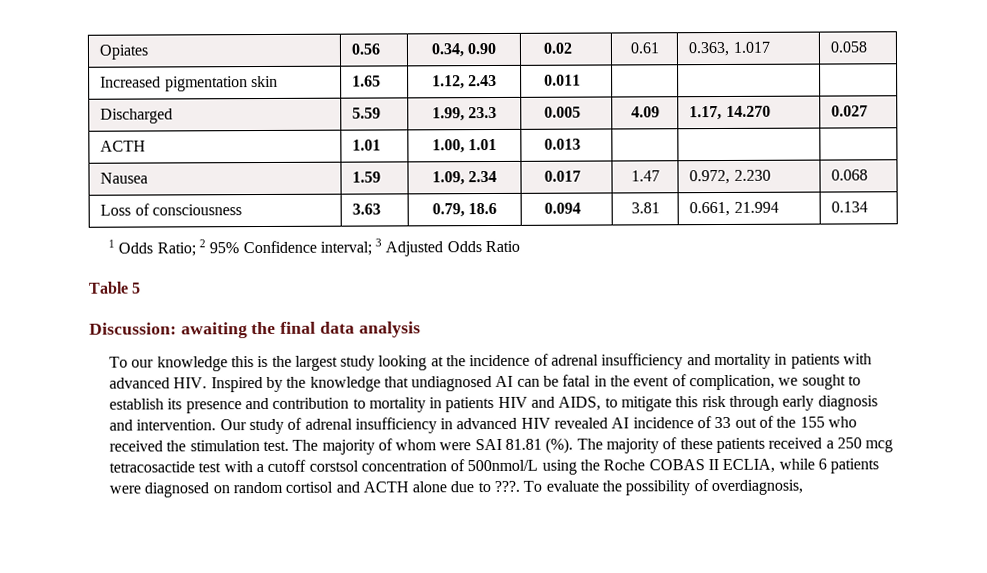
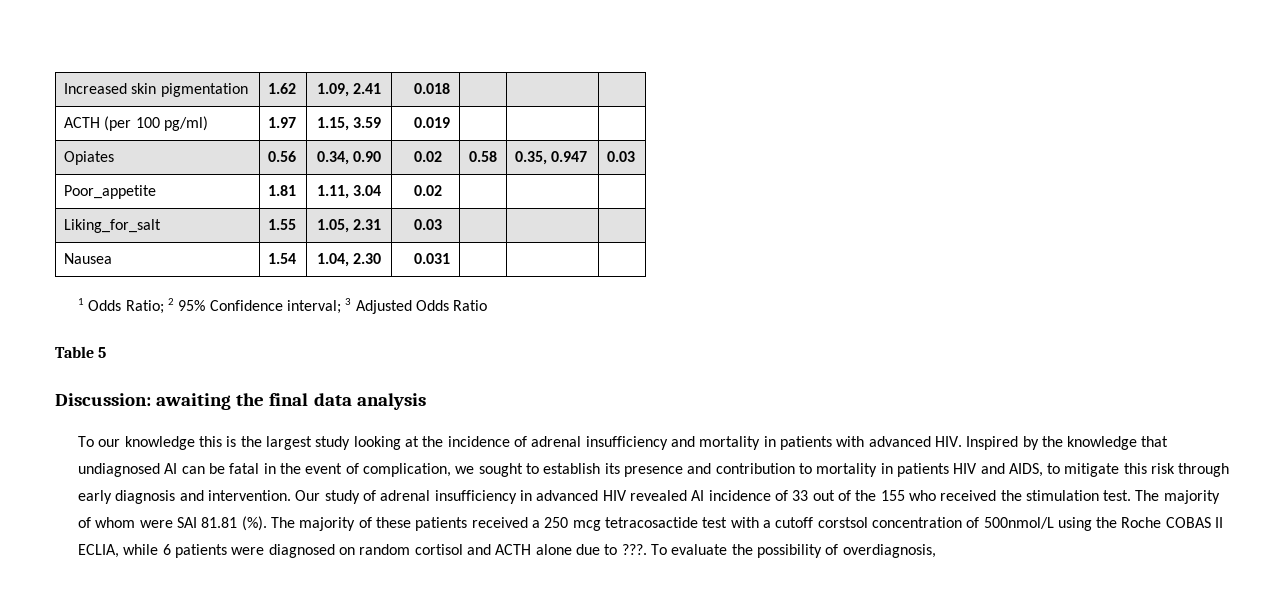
(99, 52) none -> [63,83,248,97] [267,83,296,94] [316,83,382,97] [413,83,450,94] [63,116,208,131] [267,117,296,128] [316,117,382,131] [413,117,450,128] Increased skin pigmentation | 1.62 | 1.09, 2.41 | 0.018 | | | // ACTH (per 100 pg/ml) | 1.97 | 1.15, 3.59 | 0.019 | | | //
[629,42,659,54] [688,41,770,57] [830,41,868,53] [100,75,279,92] [352,75,382,87] [431,74,498,90] [544,74,582,86] [100,108,174,124] [352,107,382,119] [431,106,498,122] [544,106,582,118] [630,106,660,118] [689,105,771,121] [831,105,869,117] [100,140,147,152] [352,139,382,151] [431,138,498,154] [544,138,582,150] [100,172,149,184] [352,171,382,183] [431,170,498,186] [544,170,582,182] [630,170,660,182] [689,169,771,185] [831,169,869,181] [100,203,243,216] [352,203,382,215] [431,202,498,218] [544,202,582,214] [630,202,660,214] [689,201,779,217] [831,201,869,213] 0.61 | 0.363, 1.017 | 0.058 // Increased pigmentation skin | 1.65 | 1.12, 2.43 | 0.011 | | | // Discharged | 5.59 | 1.99, 23.3 | 0.005 | 4.09 | 1.17, 14.270 | 0.027 // ACTH | 1.01 | 1.00, 1.01 | 0.013 | | | // Nausea | 1.59 | 1.09, 2.34 | 0.017 | 1.47 | 0.972, 2.230 | 0.068 // Loss of consciousness | 3.63 | 0.79, 18.6 | 0.094 | 3.81 | 0.661, 21.994 | 0.134 -> [469,151,497,162] [514,151,588,165] [606,151,635,162] [63,185,156,199] [267,185,296,196] [316,185,382,199] [413,185,442,196] [63,219,161,233] [267,219,296,230] [316,219,382,233] [413,219,442,230] [63,253,112,264] [267,253,296,264] [316,253,382,267] [413,253,450,264] 0.58 | 0.35, 0.947 | 0.03 // Poor_appetite | 1.81 | 1.11, 3.04 | 0.02 | | | // Liking_for_salt | 1.55 | 1.05, 2.31 | 0.03 | | | // Nausea | 1.54 | 1.04, 2.30 | 0.031 | | |

